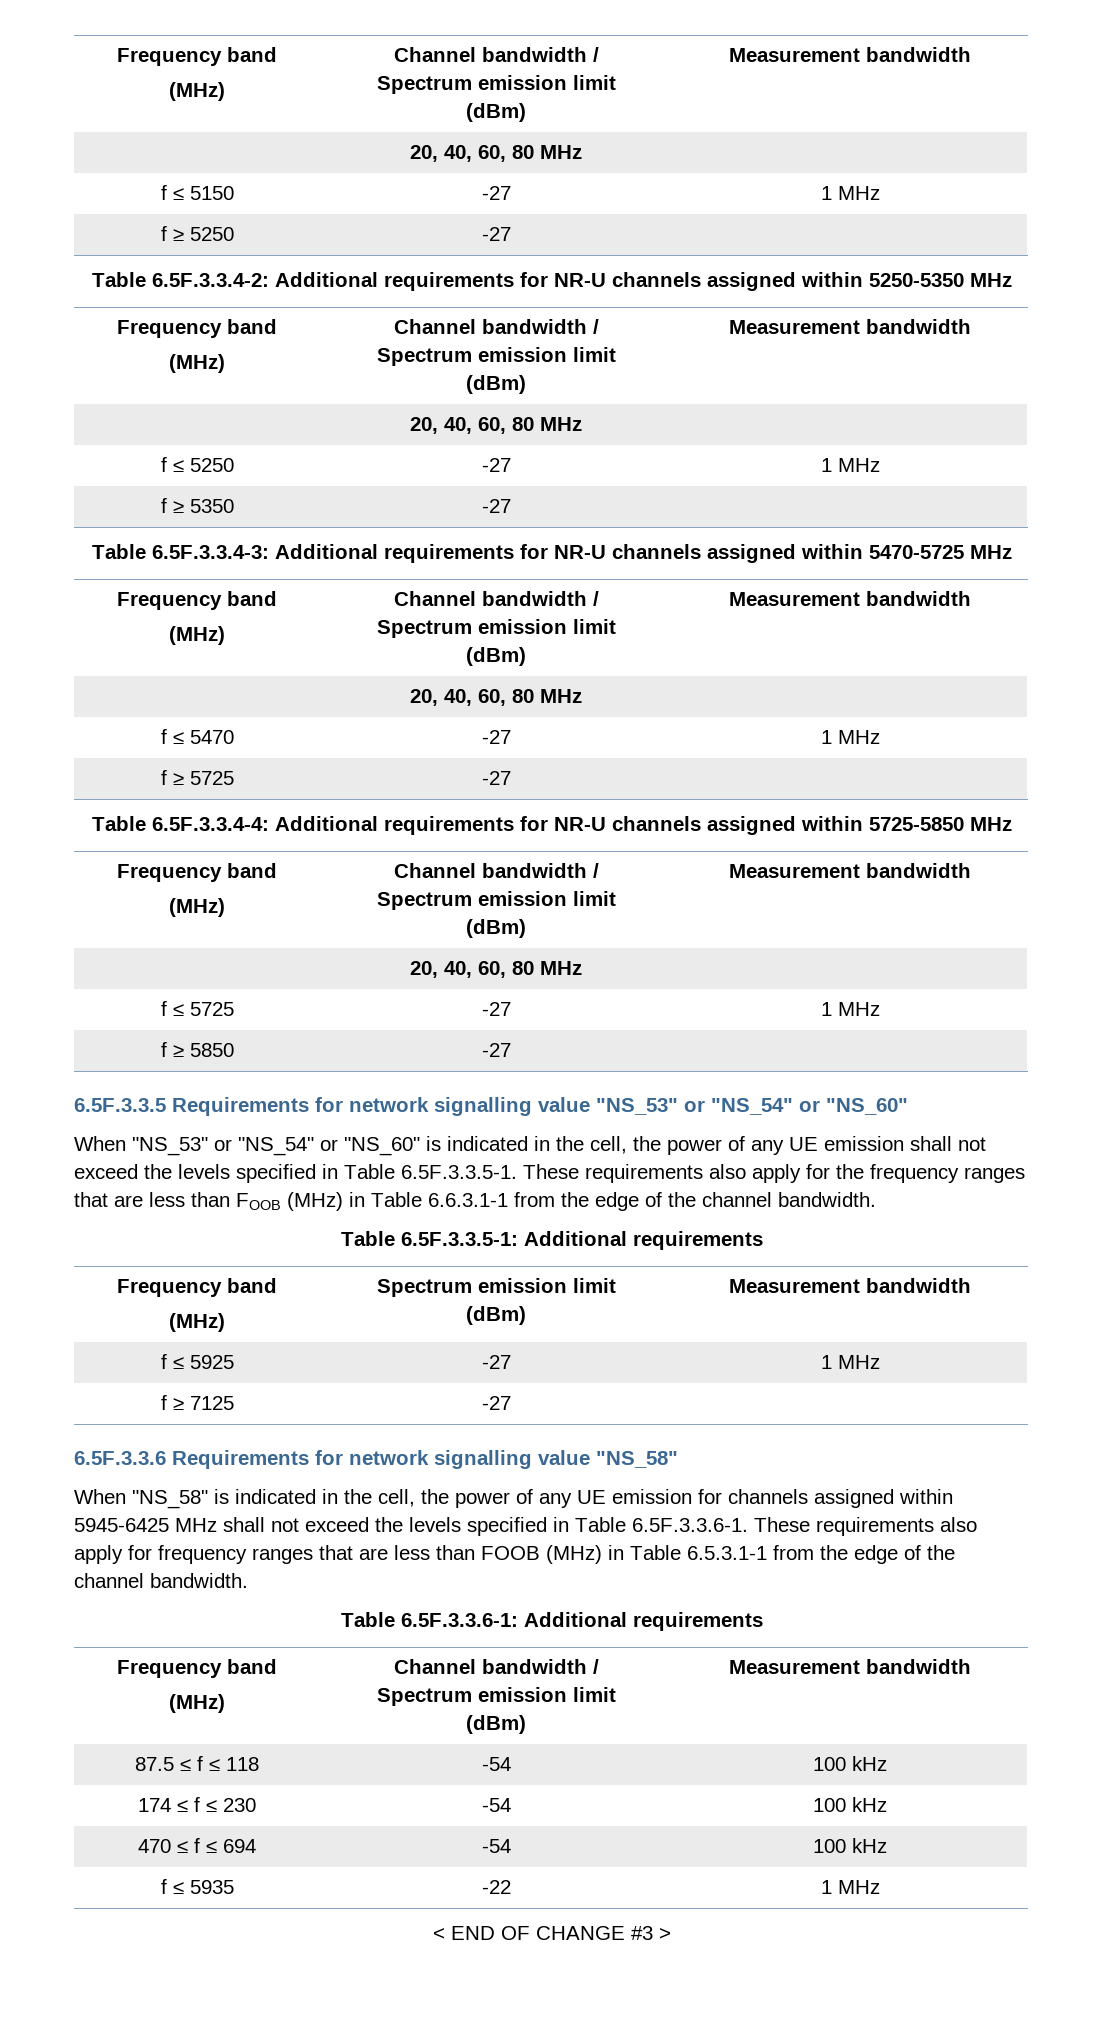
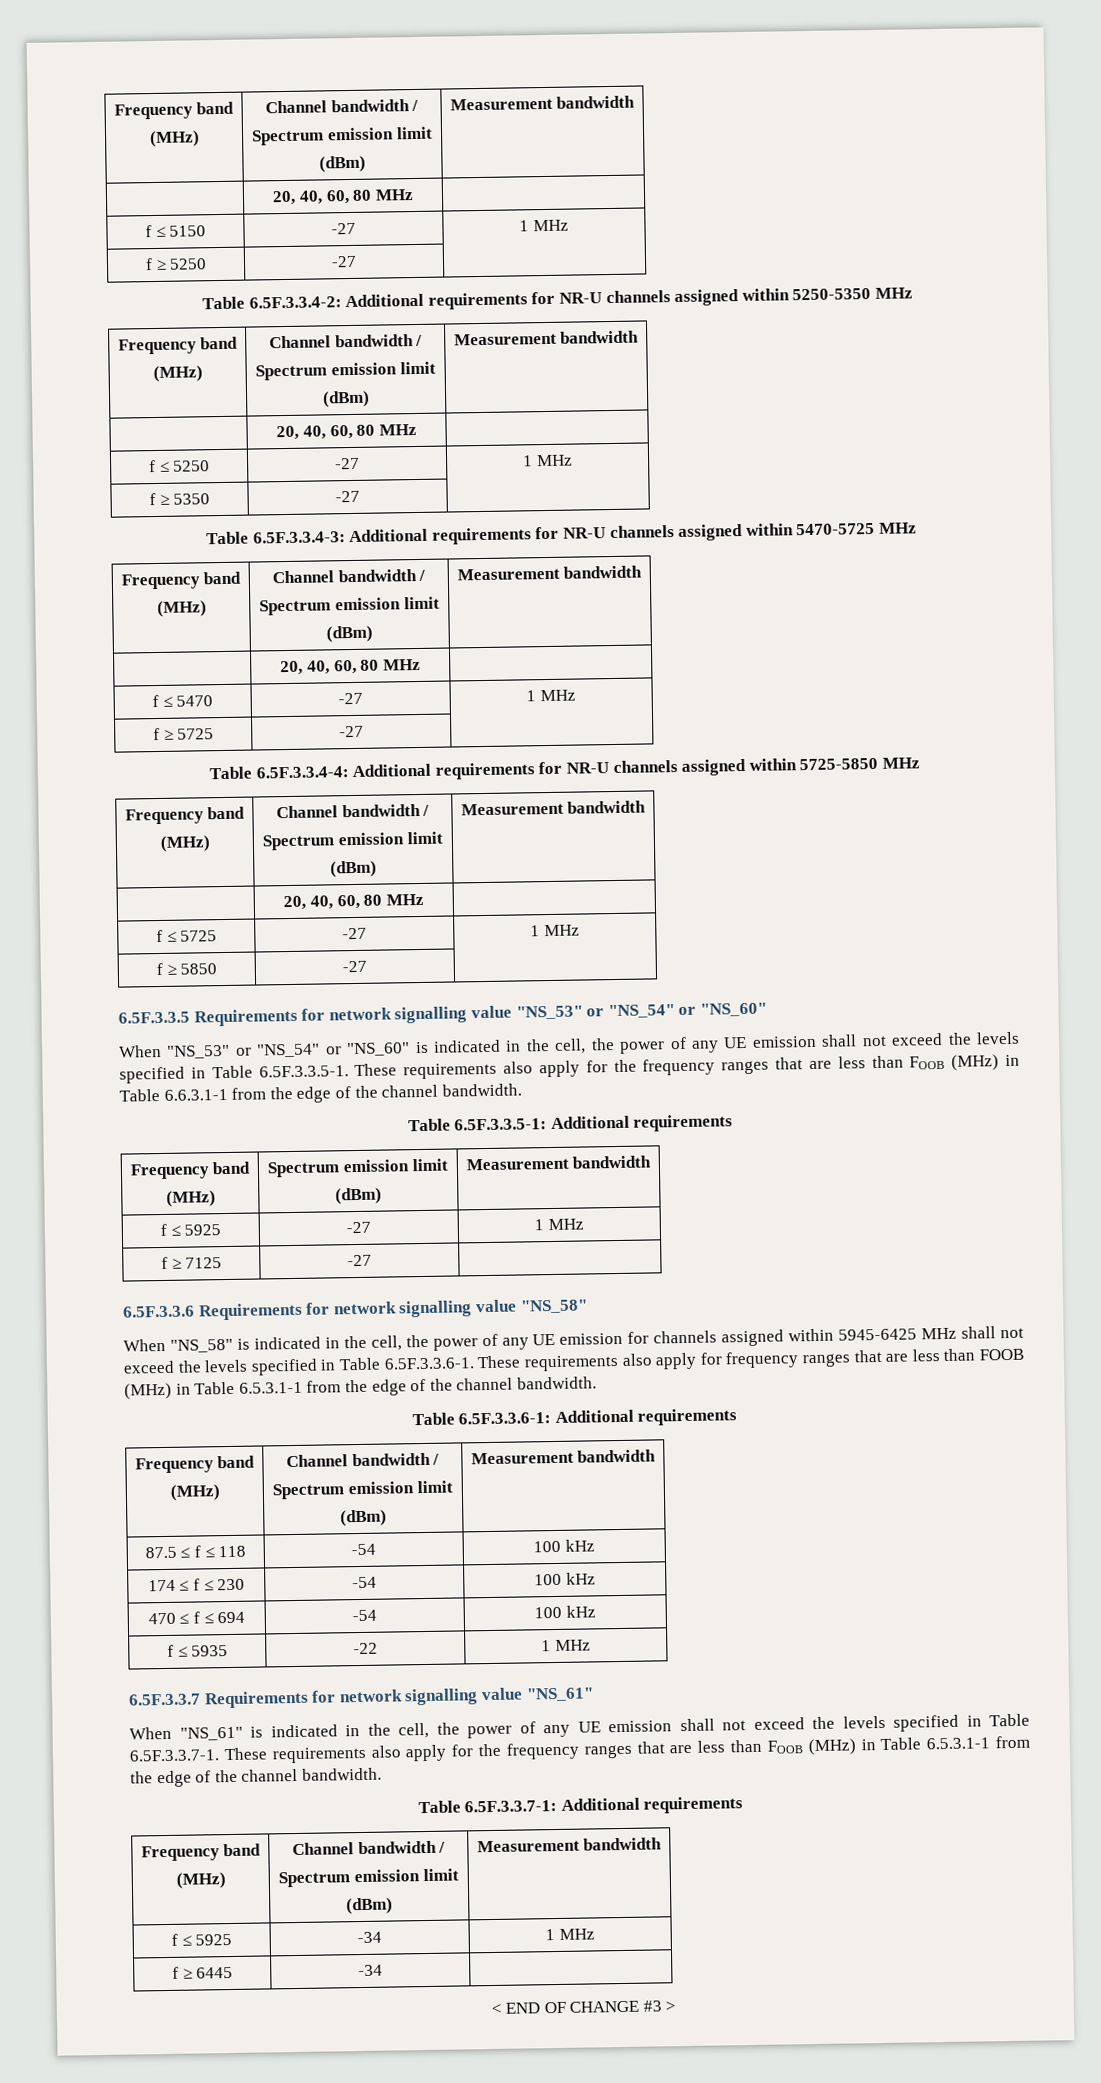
(880, 1887) none -> [128,1687,594,1709] [129,1713,1030,1741] [129,1735,1031,1764] [130,1767,382,1788] [417,1796,744,1814] [140,1843,262,1862] [175,1872,226,1889] [291,1840,446,1856] [278,1868,459,1888] [346,1897,393,1915] [476,1837,663,1853] [170,1933,233,1946] [357,1931,382,1944] [545,1928,595,1941] [171,1966,234,1979] [358,1964,383,1977] // 6.5F.3.3.7 Requirements for network signalling value "NS_61" // When "NS_61" is indicated in the cell, the power of any UE emission shall not exceed the levels specified in Table 6.5F.3.3.7-1. These requirements also apply for the frequency ranges that are less than FOOB (MHz) in Table 6.5.3.1-1 from the edge of the channel bandwidth. // Table 6.5F.3.3.7-1: Additional requirements // Frequency band // (MHz) | Channel bandwidth / // Spectrum emission limit // (dBm) | Measurement bandwidth // f ≤ 5925 | -34 | 1 MHz // f ≥ 6445 | -34 |

